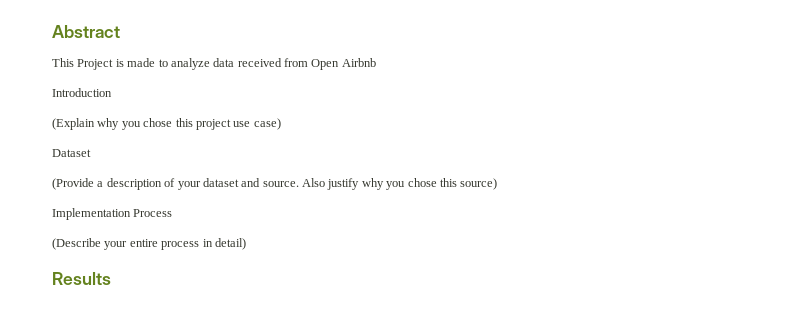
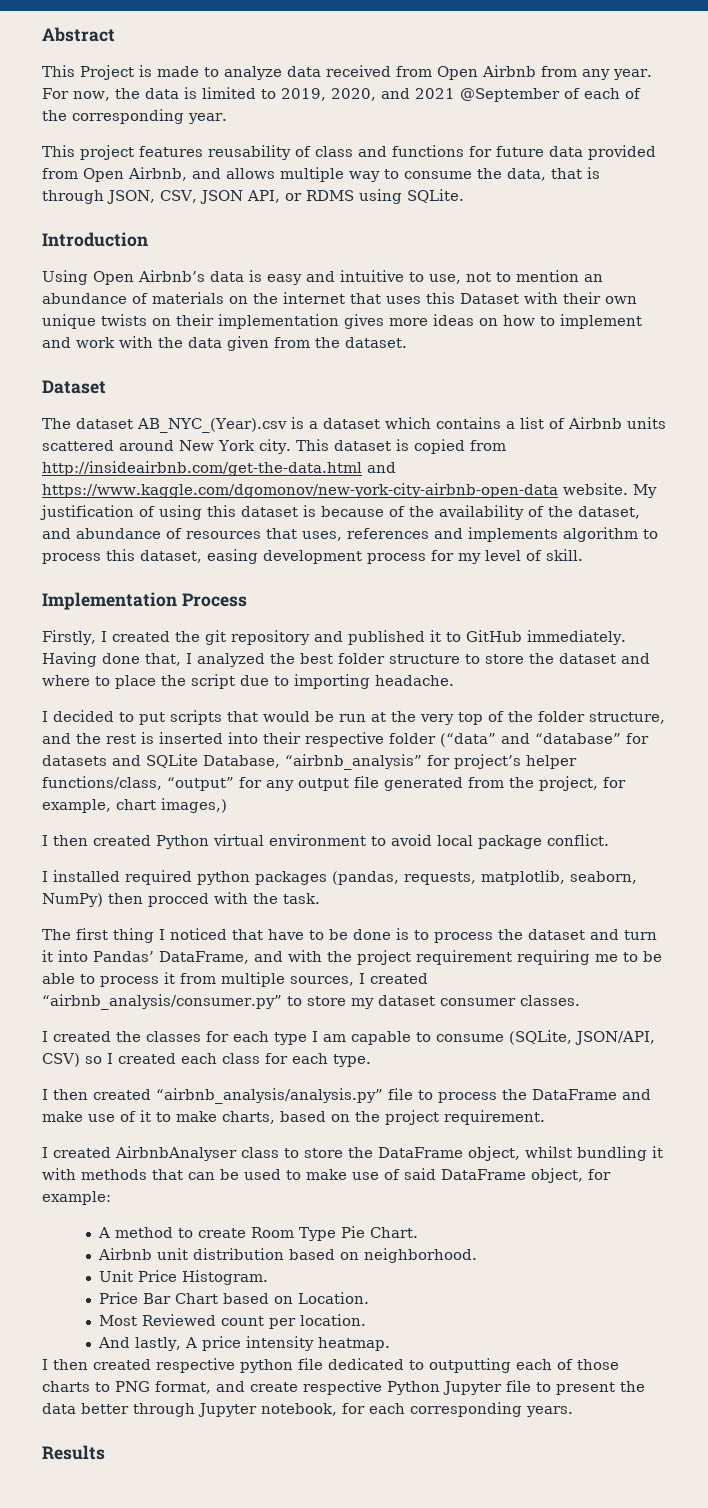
[52,88,112,97] [52,118,281,130] [52,149,91,157] [52,178,498,190] [52,208,173,220] [52,238,246,250] // Introduction // (Explain why you chose this project use case) // Dataset // (Provide a description of your dataset and source. Also justify why you chose this source) // Implementation Process // (Describe your entire process in detail) -> [541,66,652,80] [42,87,641,102] [42,109,227,124] [42,145,656,160] [42,167,600,182] [42,189,464,204] [42,232,148,247] [42,270,603,285] [42,292,637,304] [42,314,642,329] [42,336,407,351] [42,380,106,394] [42,417,666,433] [42,439,506,454] [42,461,396,476] [42,483,657,498] [40,505,640,520] [42,527,658,542] [42,549,583,564] [42,592,247,610] [42,630,626,645] [42,652,650,667] [42,674,454,689] [42,710,665,725] [42,732,649,747] [42,754,577,770] [42,776,626,791] [42,798,227,813] [42,834,609,849] [42,870,637,885] [42,892,320,907] [42,928,657,943] [42,950,662,965] [42,972,428,987] [42,994,580,1010] [42,1030,655,1045] [42,1053,371,1067] [42,1088,651,1104] [42,1110,545,1125] [42,1146,663,1161] [42,1168,611,1183] [42,1191,111,1205] [98,1226,419,1241] [98,1248,478,1263] [99,1270,269,1285] [99,1292,370,1304] [99,1314,367,1329] [98,1336,391,1351] [42,1358,619,1373] [42,1380,645,1395] [42,1402,573,1417] from any year. For now, the data is limited to 2019, 2020, and 2021 @September of each of the corresponding year. // This project features reusability of class and functions for future data provided from Open Airbnb, and allows multiple way to consume the data, that is through JSON, CSV, JSON API, or RDMS using SQLite. // Introduction // Using Open Airbnb’s data is easy and intuitive to use, not to mention an abundance of materials on the internet that uses this Dataset with their own unique twists on their implementation gives more ideas on how to implement and work with the data given from the dataset. // Dataset // The dataset AB_NYC_(Year).csv is a dataset which contains a list of Airbnb units scattered around New York city. This dataset is copied from http://insideairbnb.com/get-the-data.html and https://www.kaggle.com/dgomonov/new-york-city-airbnb-open-data website. My justification of using this dataset is because of the availability of the dataset, and abundance of resources that uses, references and implements algorithm to process this dataset, easing development process for my level of skill. // Implementation Process // Firstly, I created the git repository and published it to GitHub immediately. Having done that, I analyzed the best folder structure to store the dataset and where to place the script due to importing headache. // I decided to put scripts that would be run at the very top of the folder structure, and the rest is inserted into their respective folder (“data” and “database” for datasets and SQLite Database, “airbnb_analysis” for project’s helper functions/class, “output” for any output file generated from the project, for example, chart images,) // I then created Python virtual environment to avoid local package conflict. // I installed required python packages (pandas, requests, matplotlib, seaborn, NumPy) then procced with the task. // The first thing I noticed that have to be done is to process the dataset and turn it into Pandas’ DataFrame, and with the project requirement requiring me to be able to process it from multiple sources, I created “airbnb_analysis/consumer.py” to store my dataset consumer classes. // I created the classes for each type I am capable to consume (SQLite, JSON/API, CSV) so I created each class for each type. // I then created “airbnb_analysis/analysis.py” file to process the DataFrame and make use of it to make charts, based on the project requirement. // I created AirbnbAnalyser class to store the DataFrame object, whilst bundling it with methods that can be used to make use of said DataFrame object, for example: // A method to create Room Type Pie Chart. // Airbnb unit distribution based on neighborhood. // Unit Price Histogram. // Price Bar Chart based on Location. // Most Reviewed count per location. // And lastly, A price intensity heatmap. // I then created respective python file dedicated to outputting each of those charts to PNG format, and create respective Python Jupyter file to present the data better through Jupyter notebook, for each corresponding years.

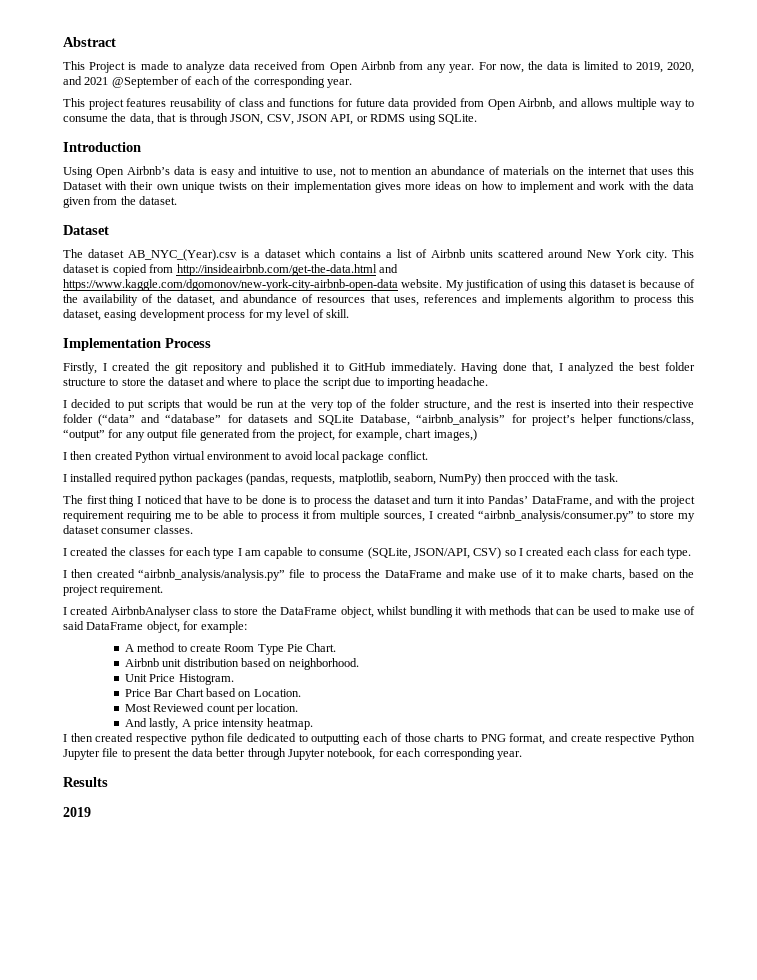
[526,1406,573,1417] years. -> [496,751,522,760] year.
(105, 1452) none -> [63,807,91,817] // 2019

